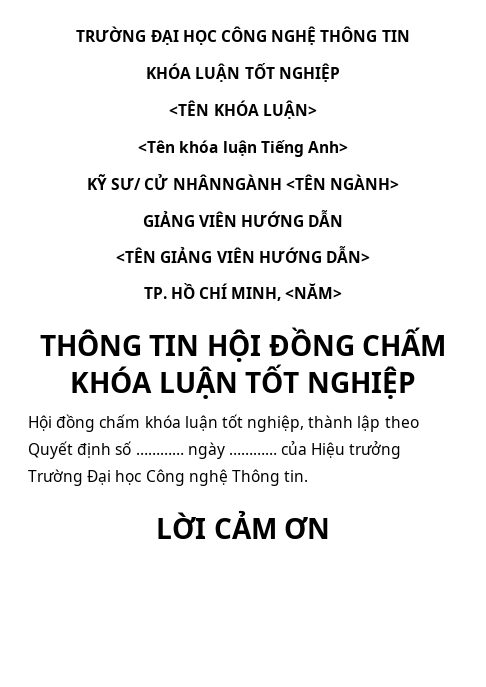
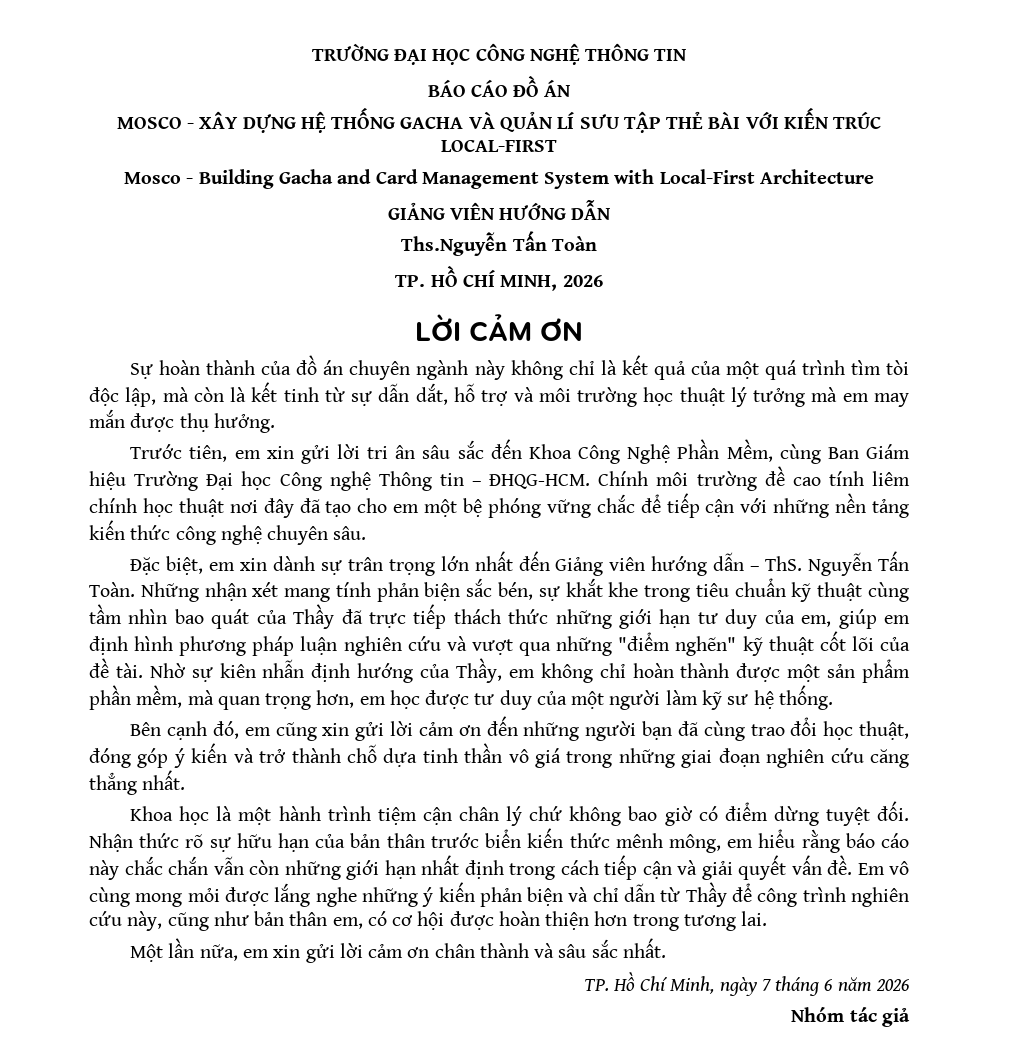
[146,63,340,82] [169,100,317,119] [138,140,348,157] [87,174,399,190] KHÓA LUẬN TỐT NGHIỆP // <TÊN KHÓA LUẬN> // <Tên khóa luận Tiếng Anh> // KỸ SƯ/ CỬ NHÂNNGÀNH <TÊN NGÀNH> -> [427,75,571,97] [116,107,882,133] [441,139,557,152] [124,169,874,189] BÁO CÁO ĐỒ ÁN // MOSCO - XÂY DỰNG HỆ THỐNG GACHA VÀ QUẢN LÍ SƯU TẬP THẺ BÀI VỚI KIẾN TRÚC LOCAL-FIRST // Mosco - Building Gacha and Card Management System with Local-First Architecture
[116,246,370,263] <TÊN GIẢNG VIÊN HƯỚNG DẪN> -> [401,231,597,256] Ths.Nguyễn Tấn Toàn
[285,283,343,299] [39,327,447,362] [70,364,416,399] [28,414,419,432] [28,441,402,459] <NĂM> // THÔNG TIN HỘI ĐỒNG CHẤM KHÓA LUẬN TỐT NGHIỆP // Hội đồng chấm khóa luận tốt nghiệp, thành lập theo Quyết định số ………… ngày ………… của Hiệu trưởng -> [562,275,603,287] [415,313,583,342] [130,355,909,380] [89,382,909,407] [89,409,275,433] [130,439,910,464] [89,471,126,490] 2026 // LỜI CẢM ƠN // Sự hoàn thành của đồ án chuyên ngành này không chỉ là kết quả của một quá trình tìm tòi độc lập, mà còn là kết tinh từ sự dẫn dắt, hỗ trợ và môi trường học thuật lý tưởng mà em may mắn được thụ hưởng. // Trước tiên, em xin gửi lời tri ân sâu sắc đến Khoa Công Nghệ Phần Mềm, cùng Ban Giám hiệu
[284,470,309,482] [155,510,331,539] tin. // LỜI CẢM ƠN -> [439,466,910,491] [89,493,909,518] [89,520,367,545] [130,551,910,576] [89,578,910,602] [89,604,911,629] [89,631,911,656] [89,658,911,683] [89,685,833,710] [130,716,909,741] [89,743,910,768] [89,770,186,795] [130,801,909,826] [89,828,910,853] [89,855,909,880] [89,882,909,907] [89,911,768,931] [130,938,666,963] [583,972,910,996] [791,1007,910,1027] tin – ĐHQG-HCM. Chính môi trường đề cao tính liêm chính học thuật nơi đây đã tạo cho em một bệ phóng vững chắc để tiếp cận với những nền tảng kiến thức công nghệ chuyên sâu. // Đặc biệt, em xin dành sự trân trọng lớn nhất đến Giảng viên hướng dẫn – ThS. Nguyễn Tấn Toàn. Những nhận xét mang tính phản biện sắc bén, sự khắt khe trong tiêu chuẩn kỹ thuật cùng tầm nhìn bao quát của Thầy đã trực tiếp thách thức những giới hạn tư duy của em, giúp em định hình phương pháp luận nghiên cứu và vượt qua những "điểm nghẽn" kỹ thuật cốt lõi của đề tài. Nhờ sự kiên nhẫn định hướng của Thầy, em không chỉ hoàn thành được một sản phẩm phần mềm, mà quan trọng hơn, em học được tư duy của một người làm kỹ sư hệ thống. // Bên cạnh đó, em cũng xin gửi lời cảm ơn đến những người bạn đã cùng trao đổi học thuật, đóng góp ý kiến và trở thành chỗ dựa tinh thần vô giá trong những giai đoạn nghiên cứu căng thẳng nhất. // Khoa học là một hành trình tiệm cận chân lý chứ không bao giờ có điểm dừng tuyệt đối. Nhận thức rõ sự hữu hạn của bản thân trước biển kiến thức mênh mông, em hiểu rằng báo cáo này chắc chắn vẫn còn những giới hạn nhất định trong cách tiếp cận và giải quyết vấn đề. Em vô cùng mong mỏi được lắng nghe những ý kiến phản biện và chỉ dẫn từ Thầy để công trình nghiên cứu này, cũng như bản thân em, có cơ hội được hoàn thiện hơn trong tương lai. // Một lần nữa, em xin gửi lời cảm ơn chân thành và sâu sắc nhất. // TP. Hồ Chí Minh, ngày 7 tháng 6 năm 2026 // Nhóm tác giả

